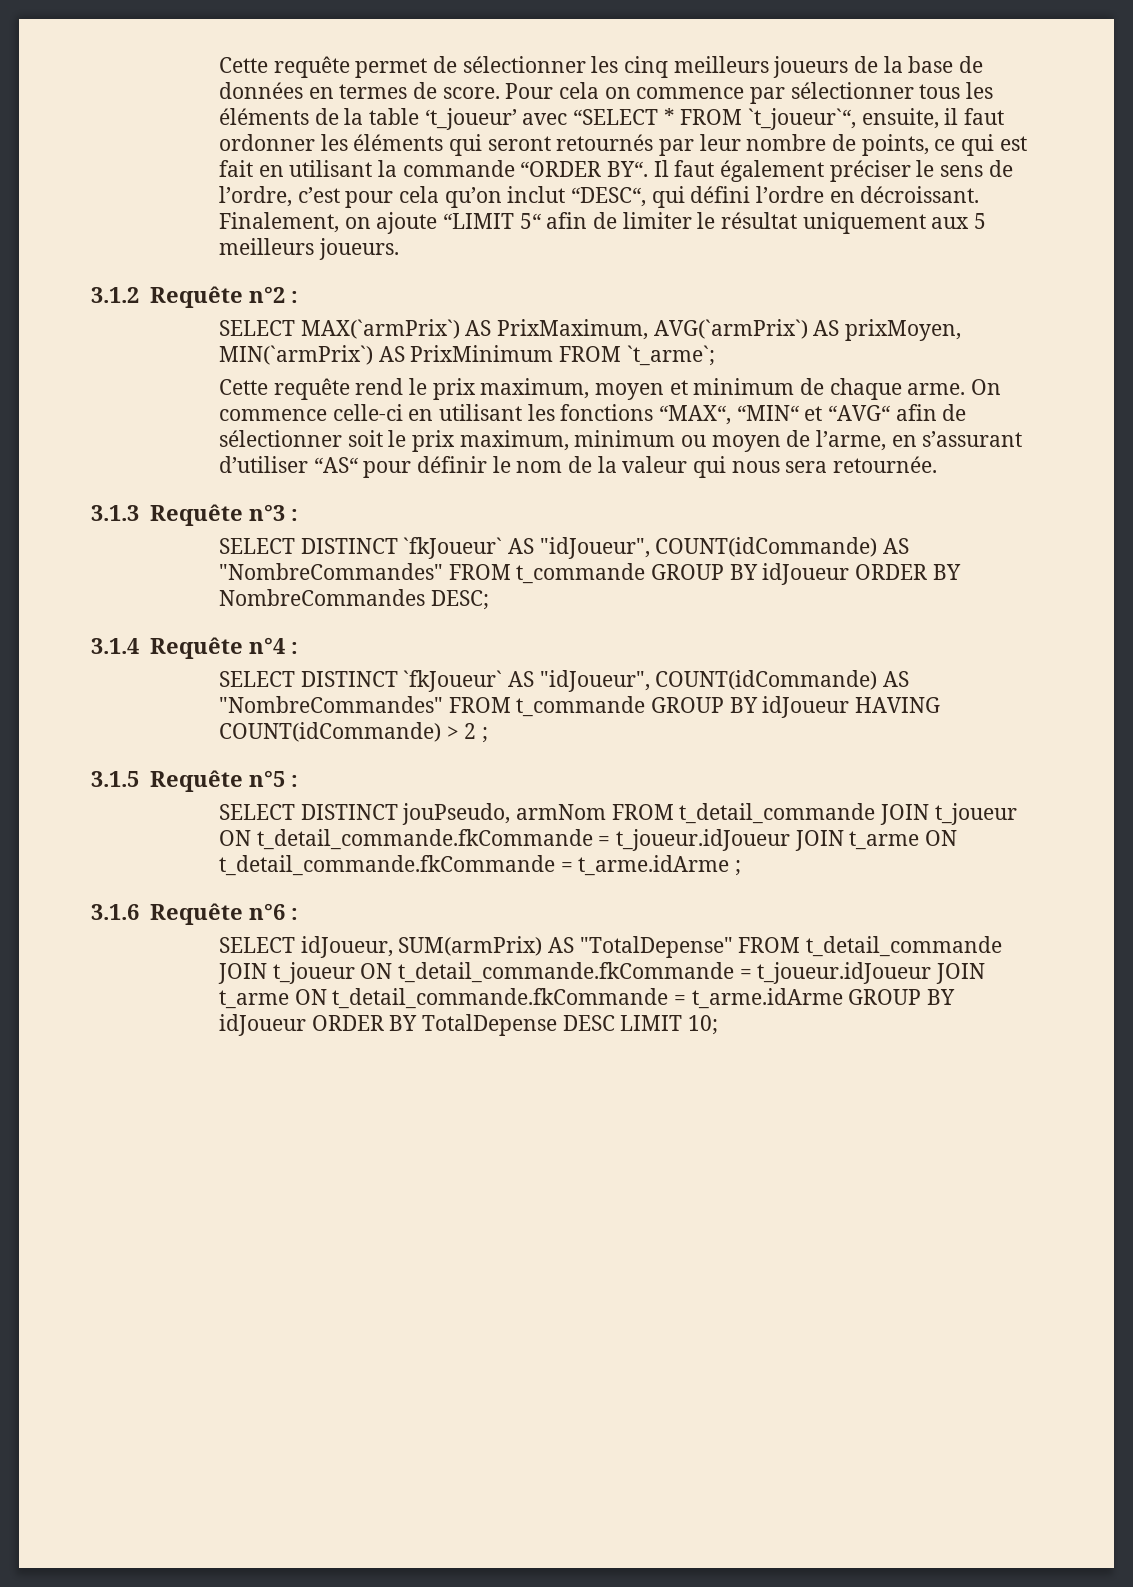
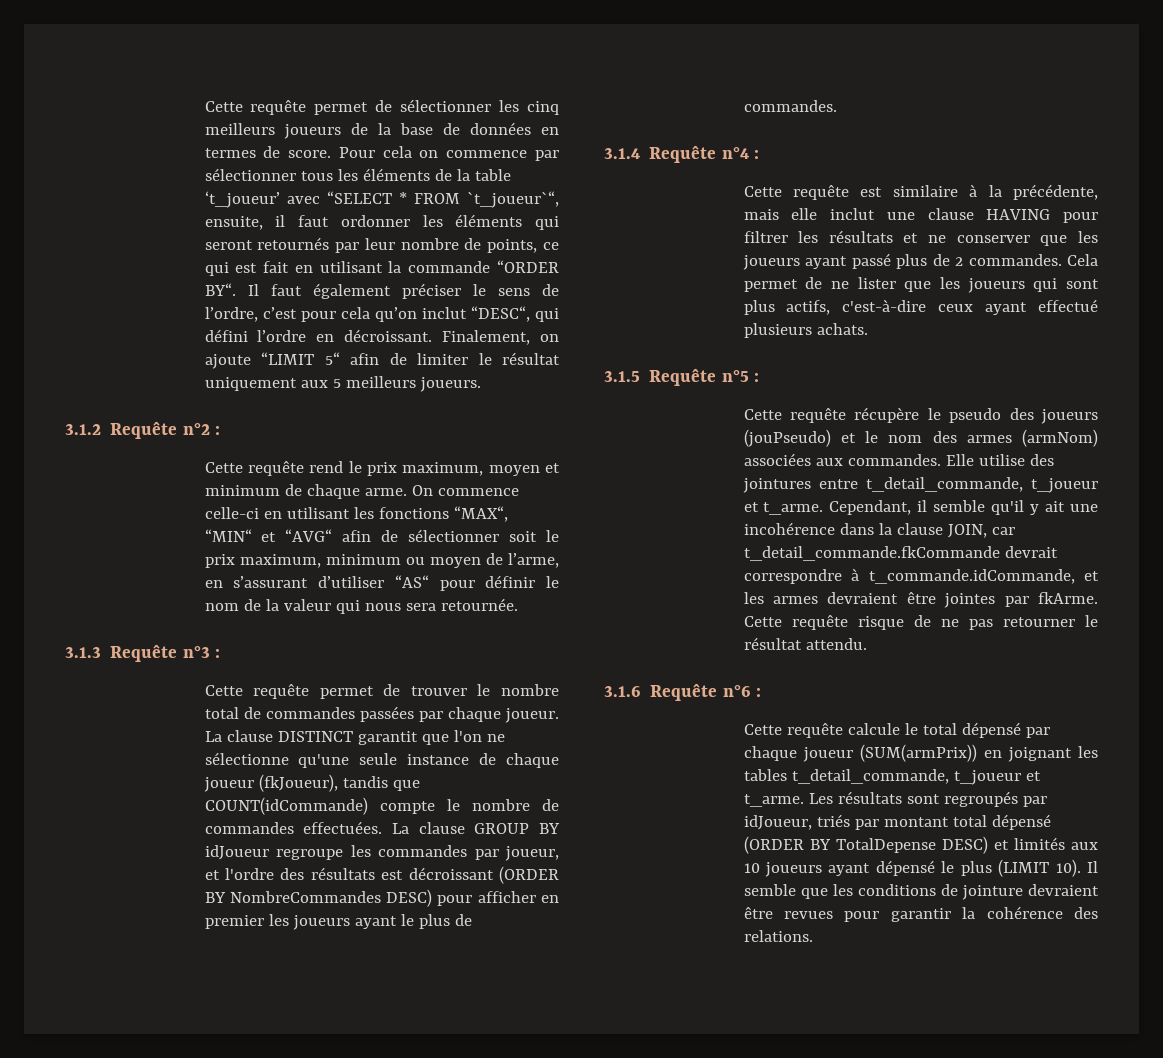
[218,319,961,341] [218,345,715,366] // SELECT MAX(`armPrix`) AS PrixMaximum, AVG(`armPrix`) AS prixMoyen, MIN(`armPrix`) AS PrixMinimum FROM `t_arme`; -> (221, 430) none
[218,537,909,559] [218,563,961,585] [218,589,489,610] [91,637,298,659] [218,670,909,692] [218,696,940,718] [218,722,488,743] [91,770,298,792] [218,803,1017,825] [218,829,957,851] [218,855,741,876] [91,903,298,925] [218,936,1002,958] [217,962,985,984] [218,988,955,1009] [218,1014,718,1036] SELECT DISTINCT `fkJoueur` AS "idJoueur", COUNT(idCommande) AS "NombreCommandes" FROM t_commande GROUP BY idJoueur ORDER BY NombreCommandes DESC; // 3.1.4 Requête n°4 : // SELECT DISTINCT `fkJoueur` AS "idJoueur", COUNT(idCommande) AS "NombreCommandes" FROM t_commande GROUP BY idJoueur HAVING COUNT(idCommande) > 2 ; // 3.1.5 Requête n°5 : // SELECT DISTINCT jouPseudo, armNom FROM t_detail_commande JOIN t_joueur ON t_detail_commande.fkCommande = t_joueur.idJoueur JOIN t_arme ON t_detail_commande.fkCommande = t_arme.idArme ; // 3.1.6 Requête n°6 : // SELECT idJoueur, SUM(armPrix) AS "TotalDepense" FROM t_detail_commande JOIN t_joueur ON t_detail_commande.fkCommande = t_joueur.idJoueur JOIN t_arme ON t_detail_commande.fkCommande = t_arme.idArme GROUP BY idJoueur ORDER BY TotalDepense DESC LIMIT 10; -> [204,684,559,699] [204,706,559,723] [204,730,505,745] [204,752,560,768] [203,774,420,792] [204,797,559,815] [204,821,560,834] [204,845,559,861] [204,866,559,884] [204,889,559,907] [204,914,472,930] [743,100,837,112] [604,145,760,163] [743,184,1098,200] [743,208,1098,223] [743,230,1098,246] [742,253,1098,270] [743,277,1099,293] [743,299,1098,315] [743,323,868,338] [604,368,760,386] [743,407,1098,424] [743,429,1098,447] [743,453,1054,466] [742,477,1098,493] [743,500,1098,515] [743,522,1015,538] [743,546,1058,561] [743,568,1099,584] [743,592,1098,608] [743,615,1098,630] [743,637,867,650] [604,683,762,701] [743,722,1050,738] [743,744,1098,762] [743,769,1041,785] [743,791,1047,807] [743,814,1051,830] [743,836,1098,854] [743,859,1098,877] [743,884,1099,900] [743,906,1098,922] [743,930,813,942] Cette requête permet de trouver le nombre total de commandes passées par chaque joueur. La clause DISTINCT garantit que l'on ne sélectionne qu'une seule instance de chaque joueur (fkJoueur), tandis que COUNT(idCommande) compte le nombre de commandes effectuées. La clause GROUP BY idJoueur regroupe les commandes par joueur, et l'ordre des résultats est décroissant (ORDER BY NombreCommandes DESC) pour afficher en premier les joueurs ayant le plus de commandes. // 3.1.4 Requête n°4 : // Cette requête est similaire à la précédente, mais elle inclut une clause HAVING pour filtrer les résultats et ne conserver que les joueurs ayant passé plus de 2 commandes. Cela permet de ne lister que les joueurs qui sont plus actifs, c'est-à-dire ceux ayant effectué plusieurs achats. // 3.1.5 Requête n°5 : // Cette requête récupère le pseudo des joueurs (jouPseudo) et le nom des armes (armNom) associées aux commandes. Elle utilise des jointures entre t_detail_commande, t_joueur et t_arme. Cependant, il semble qu'il y ait une incohérence dans la clause JOIN, car t_detail_commande.fkCommande devrait correspondre à t_commande.idCommande, et les armes devraient être jointes par fkArme. Cette requête risque de ne pas retourner le résultat attendu. // 3.1.6 Requête n°6 : // Cette requête calcule le total dépensé par chaque joueur (SUM(armPrix)) en joignant les tables t_detail_commande, t_joueur et t_arme. Les résultats sont regroupés par idJoueur, triés par montant total dépensé (ORDER BY TotalDepense DESC) et limités aux 10 joueurs ayant dépensé le plus (LIMIT 10). Il semble que les conditions de jointure devraient être revues pour garantir la cohérence des relations.

